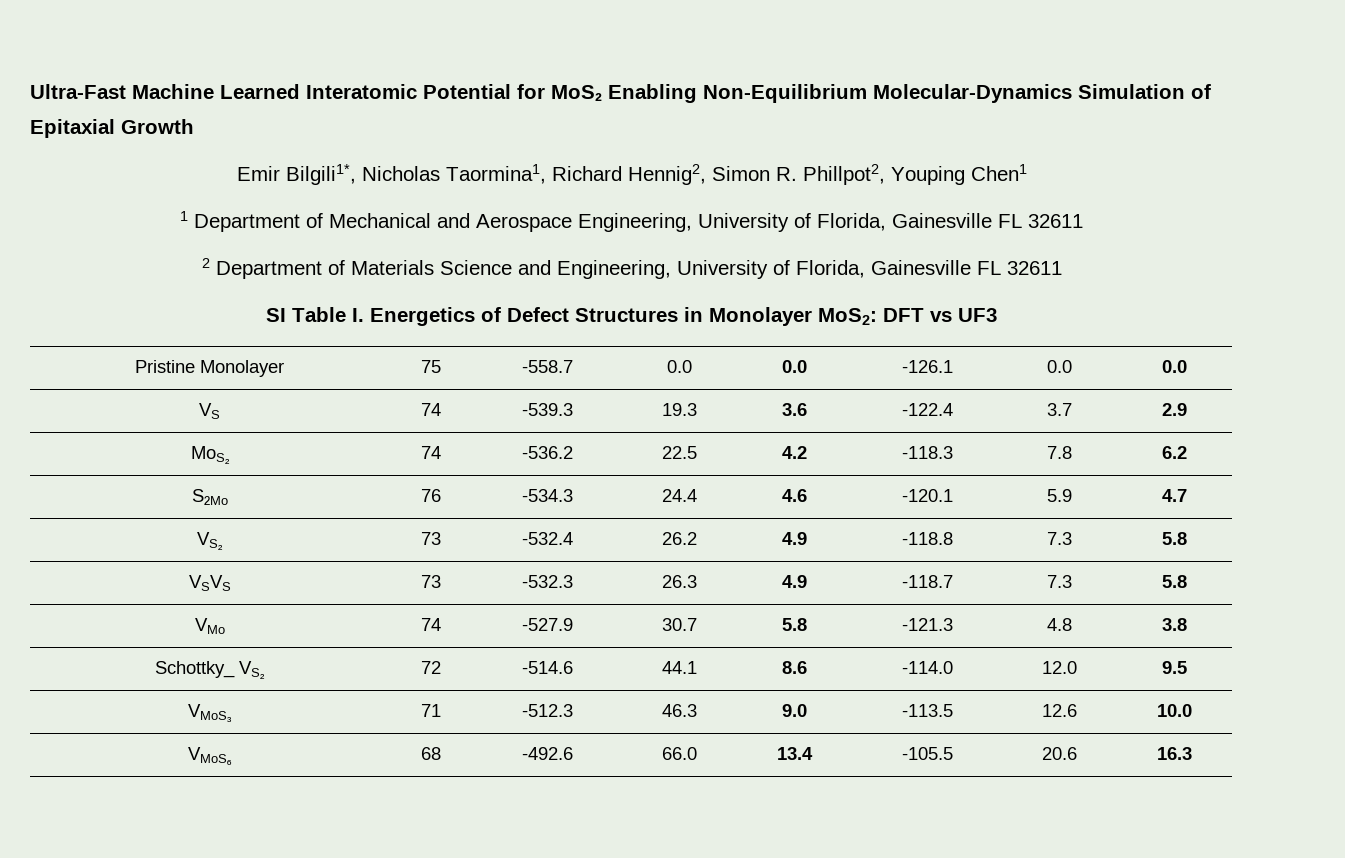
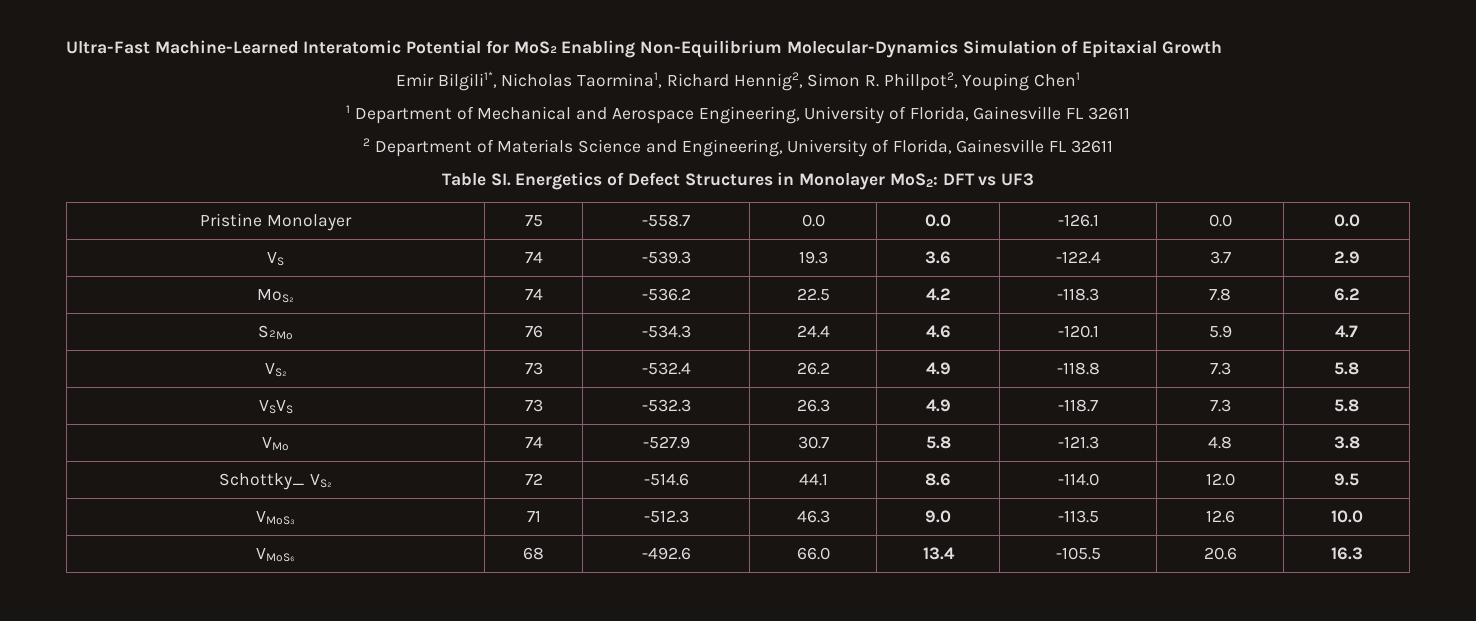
[132,84,300,99] Machine Learned -> [154,40,299,54] Machine-Learned
[266,307,364,322] SI Table I. -> [442,173,511,186] Table SI.

